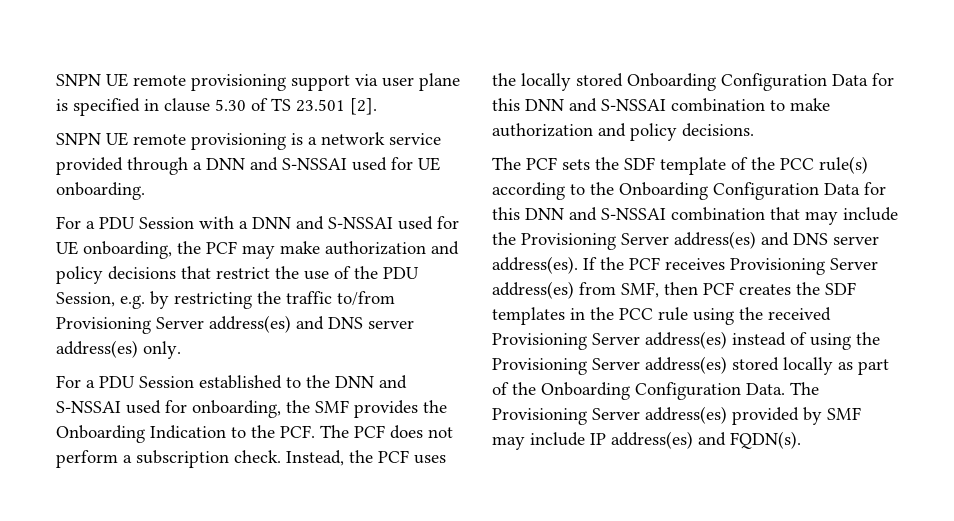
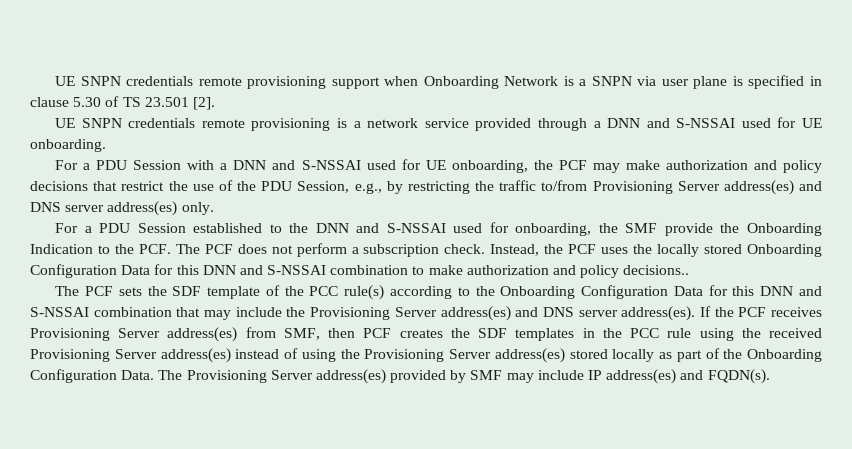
[56,73,350,91] SNPN UE remote provisioning support -> [55,76,632,89] UE SNPN credentials remote provisioning support when Onboarding Network is a SNPN
[56,132,128,146] SNPN UE -> [55,118,196,128] UE SNPN credentials
[120,295,145,309] e.g. -> [354,183,382,194] e.g.,
[354,400,418,418] provides -> [664,223,713,236] provide
[682,123,754,137] decisions. -> [623,265,690,275] decisions..

